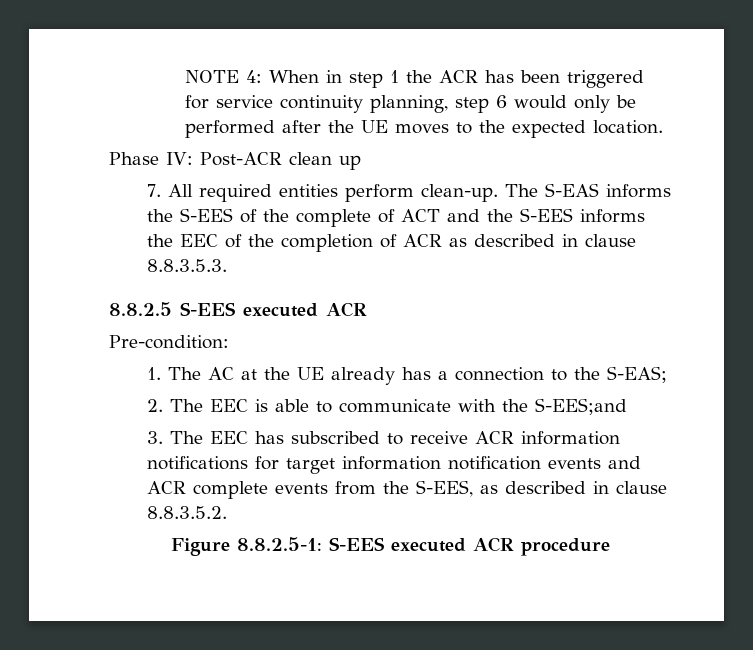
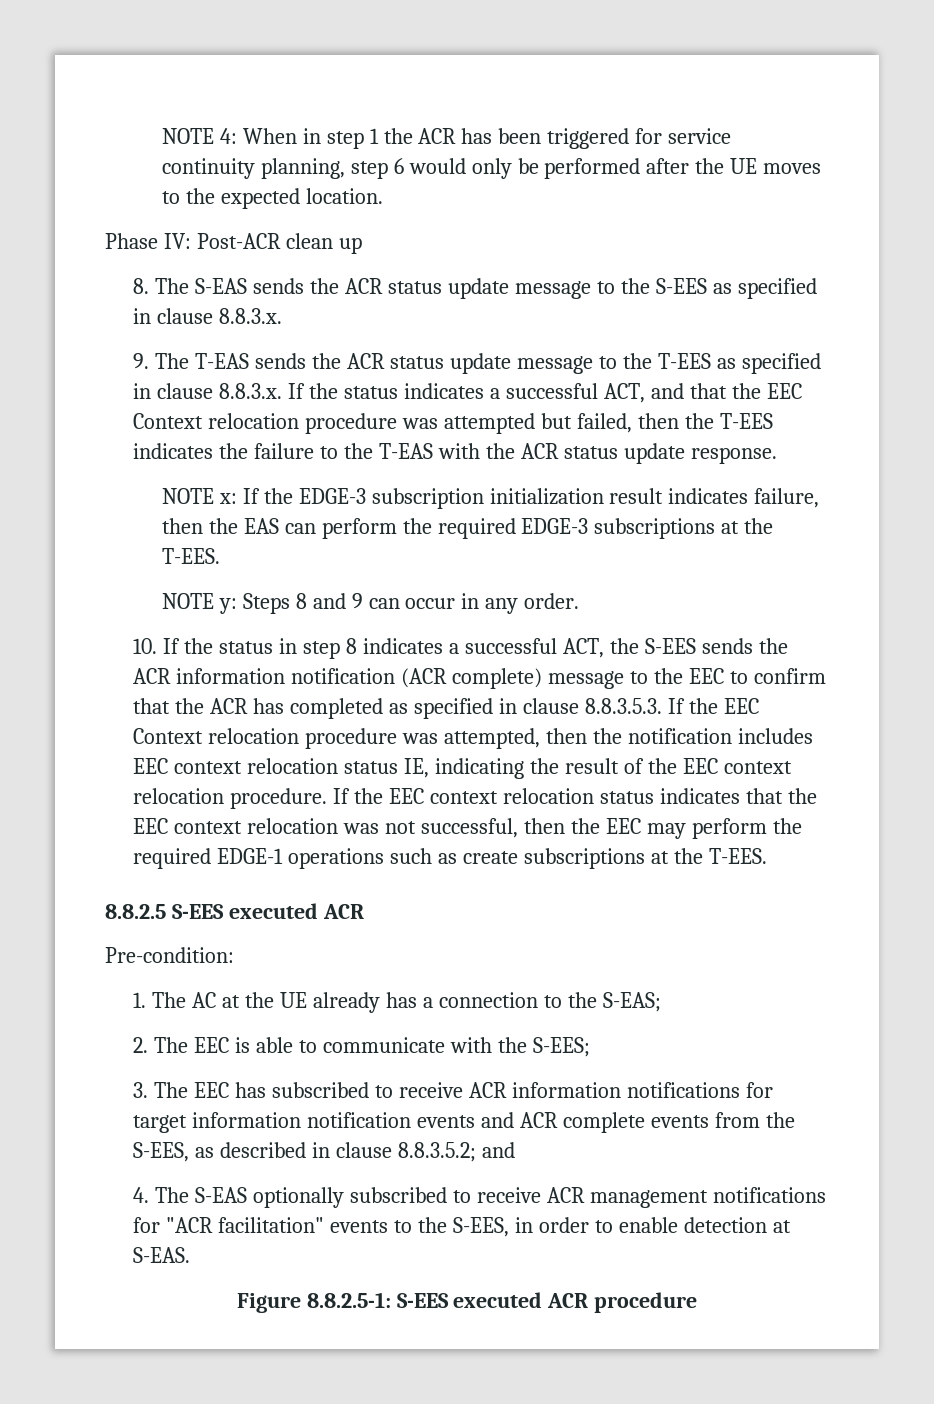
[146,183,671,202] [146,208,645,227] [146,234,636,252] [146,259,227,272] 7. All required entities perform clean-up. The S-EAS informs the S-EES of the complete of ACT and the S-EES informs the EEC of the completion of ACR as described in clause 8.8.3.5.3. -> [133,278,817,299] [133,308,283,324] [133,353,821,374] [133,383,802,403] [133,413,773,434] [133,443,777,464] [161,488,820,509] [161,518,774,539] [161,548,220,564] [161,593,580,614] [133,638,788,659] [133,668,826,689] [133,698,759,719] [133,728,813,749] [133,758,792,779] [133,788,817,809] [133,818,802,839] [133,848,767,869] 8. The S-EAS sends the ACR status update message to the S-EES as specified in clause 8.8.3.x. // 9. The T-EAS sends the ACR status update message to the T-EES as specified in clause 8.8.3.x. If the status indicates a successful ACT, and that the EEC Context relocation procedure was attempted but failed, then the T-EES indicates the failure to the T-EAS with the ACR status update response. // NOTE x: If the EDGE-3 subscription initialization result indicates failure, then the EAS can perform the required EDGE-3 subscriptions at the T-EES. // NOTE y: Steps 8 and 9 can occur in any order. // 10. If the status in step 8 indicates a successful ACT, the S-EES sends the ACR information notification (ACR complete) message to the EEC to confirm that the ACR has completed as specified in clause 8.8.3.5.3. If the EEC Context relocation procedure was attempted, then the notification includes EEC context relocation status IE, indicating the result of the EEC context relocation procedure. If the EEC context relocation status indicates that the EEC context relocation was not successful, then the EEC may perform the required EDGE-1 operations such as create subscriptions at the T-EES.
[534,398,627,415] S-EES;and -> [532,1037,590,1057] S-EES;
[146,506,227,519] 8.8.3.5.2. -> [398,1142,516,1162] [133,1187,826,1208] [133,1217,791,1237] [133,1247,191,1263] 8.8.3.5.2; and // 4. The S-EAS optionally subscribed to receive ACR management notifications for "ACR facilitation" events to the S-EES, in order to enable detection at S-EAS.

